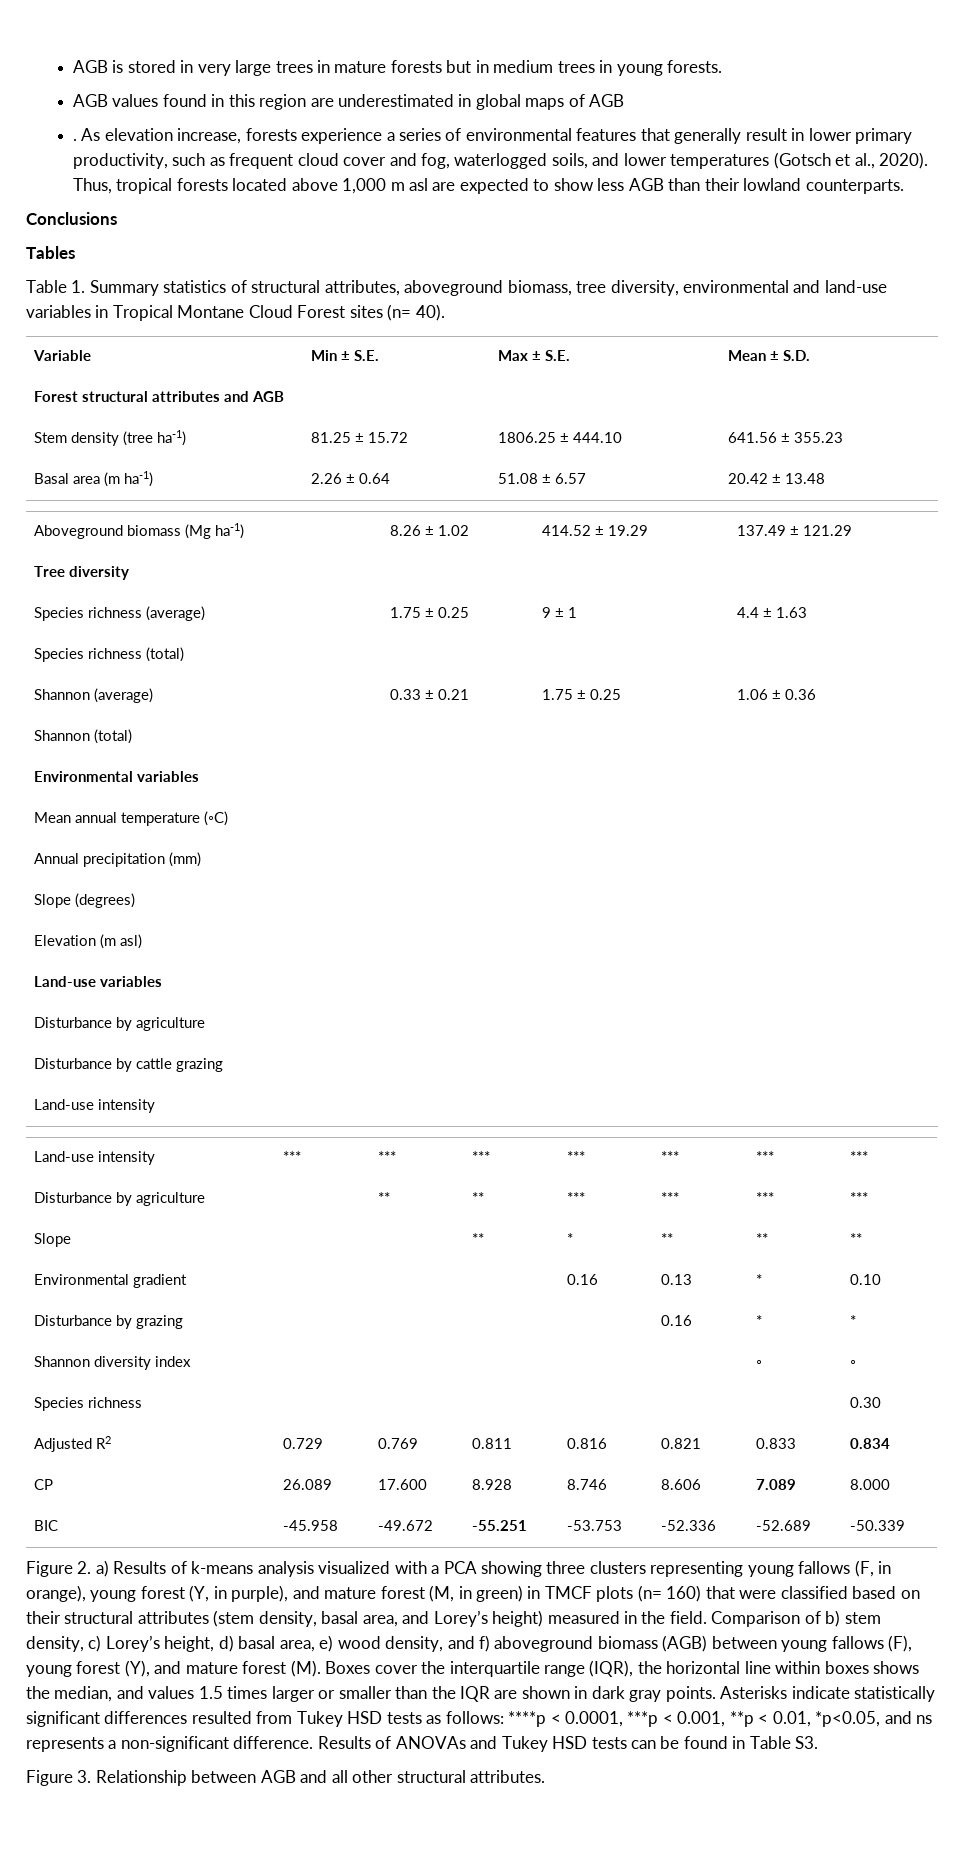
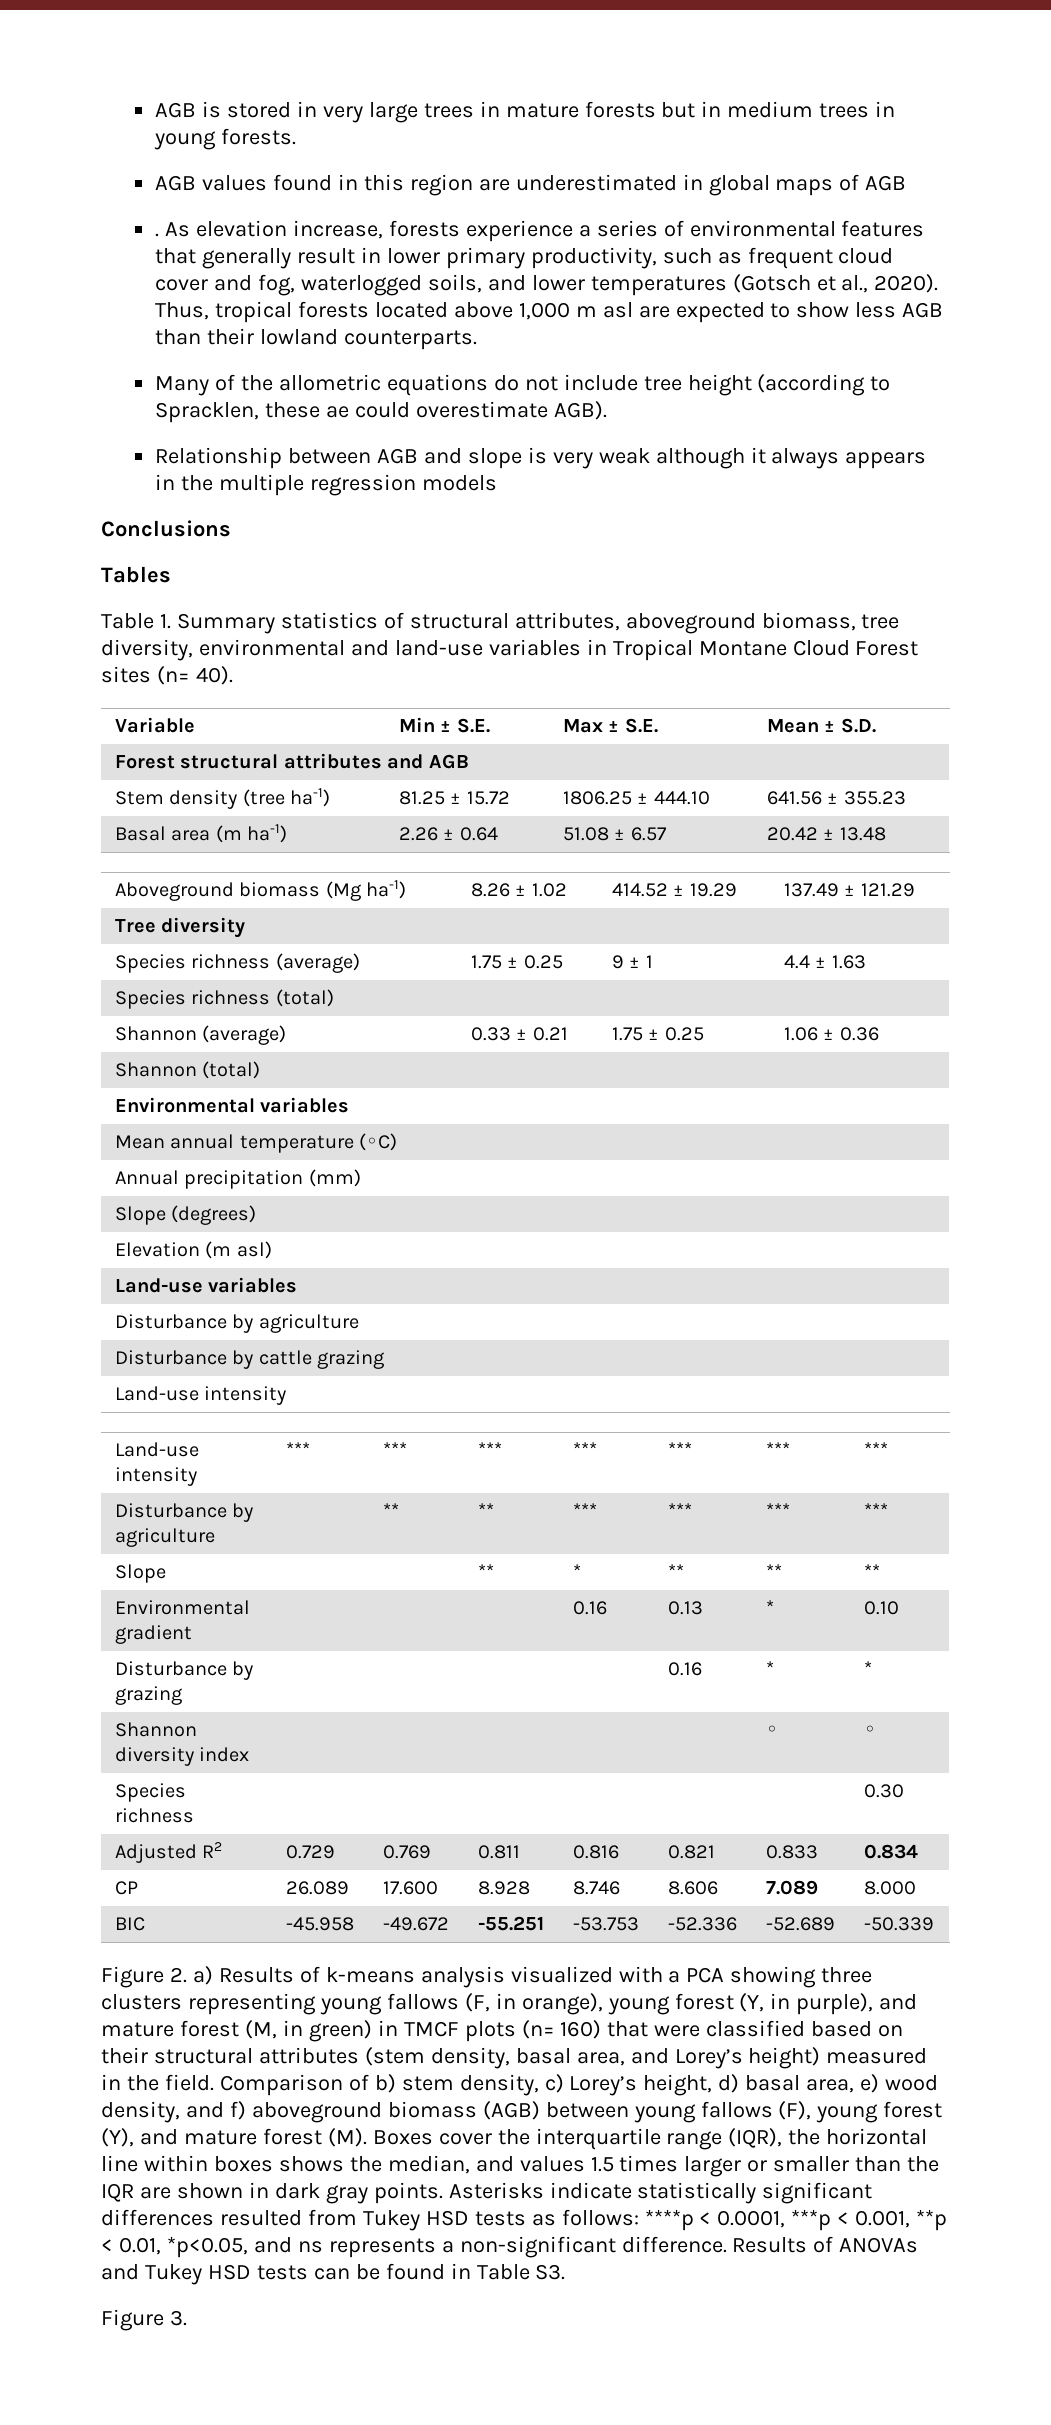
(904, 186) none -> [155,374,891,396] [155,401,607,423] [155,447,927,469] [155,474,497,496] // Many of the allometric equations do not include tree height (according to Spracklen, these ae could overestimate AGB). // Relationship between AGB and slope is very weak although it always appears in the multiple regression models
[95,1770,546,1786] Relationship between AGB and all other structural attributes. -> (187, 2318) none

